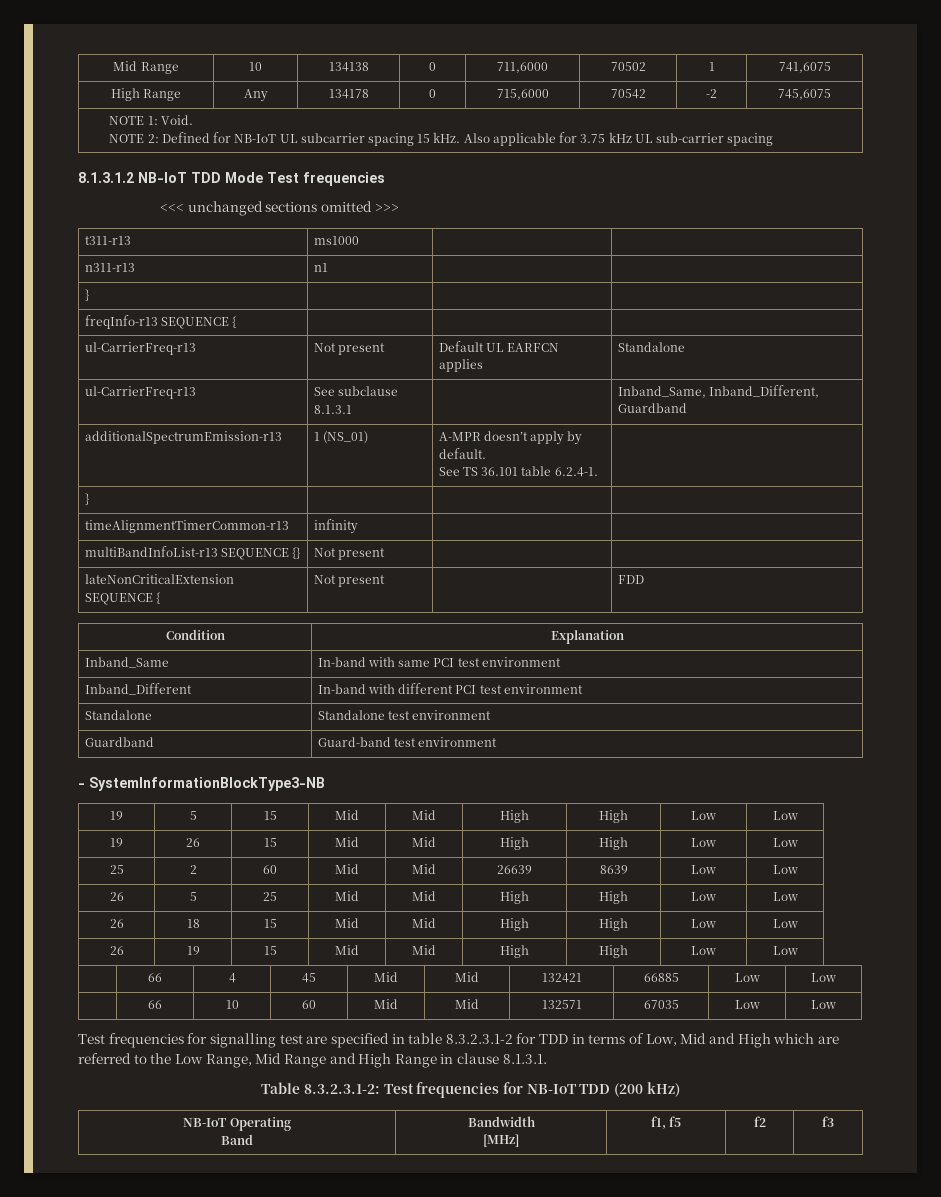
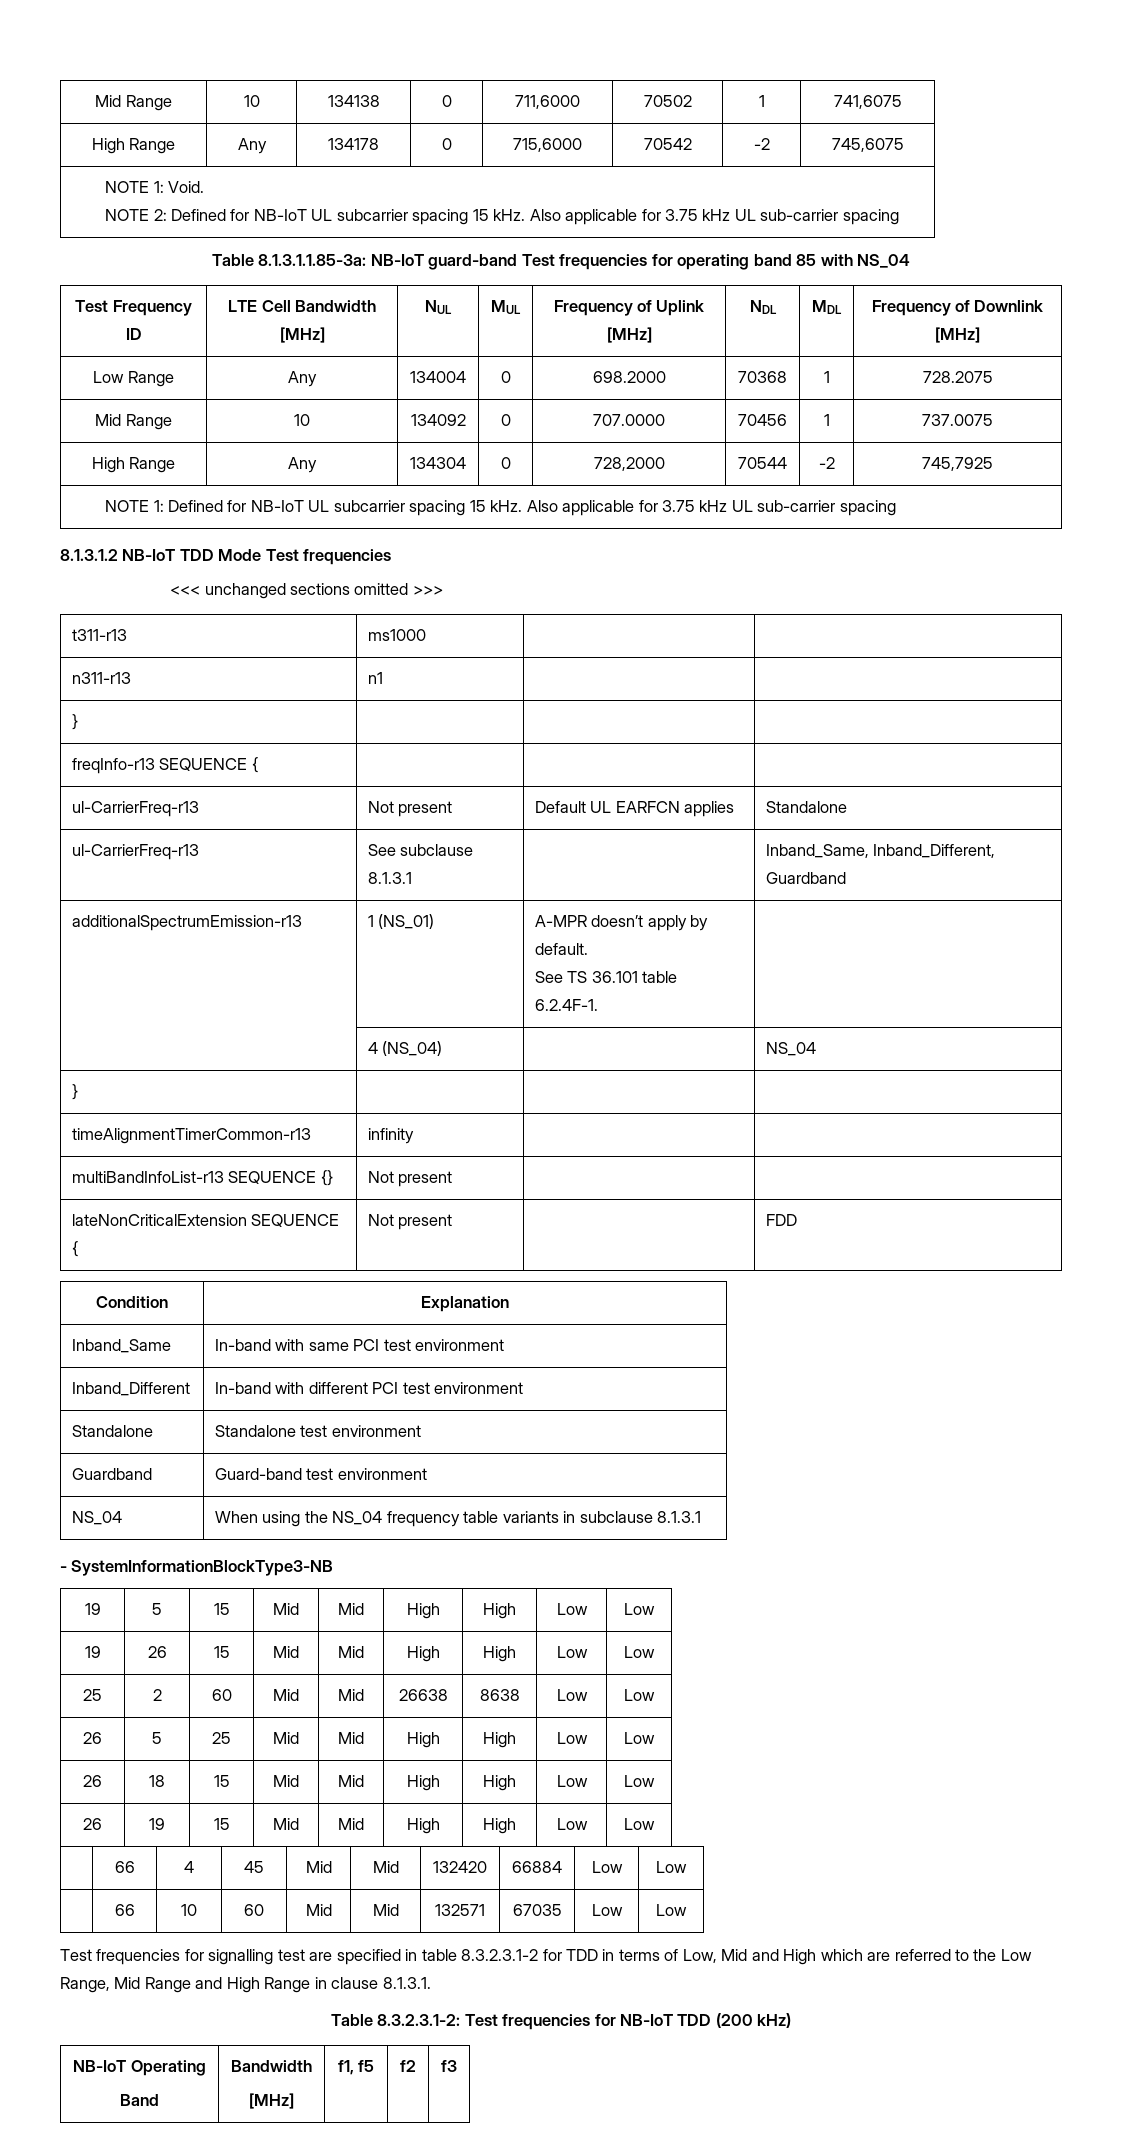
(774, 139) none -> [211,254,911,270] [75,300,192,316] [125,328,142,340] [228,300,376,312] [279,327,325,343] [425,300,452,314] [491,300,521,314] [553,300,705,316] [606,327,652,343] [749,300,777,314] [812,300,842,314] [871,300,1044,316] [935,327,980,343] [93,371,174,387] [288,371,317,387] [410,371,466,383] [500,371,511,383] [592,371,666,383] [738,371,787,383] [823,371,830,383] [922,371,993,383] [95,414,172,430] [294,414,310,426] [410,414,466,426] [500,414,511,426] [593,414,665,426] [738,414,787,426] [823,414,830,426] [922,414,993,426] [91,457,176,473] [288,457,317,473] [410,457,466,469] [500,457,511,469] [593,457,665,471] [738,457,787,469] [818,457,835,469] [922,457,993,471] [105,500,896,516] // Table 8.1.3.1.1.85-3a: NB-IoT guard-band Test frequencies for operating band 85 with NS_04 // Test Frequency ID | LTE Cell Bandwidth [MHz] | NUL | MUL | Frequency of Uplink [MHz] | NDL | MDL | Frequency of Downlink [MHz] // Low Range | Any | 134004 | 0 | 698.2000 | 70368 | 1 | 728.2075 // Mid Range | 10 | 134092 | 0 | 707.0000 | 70456 | 1 | 737.0075 // High Range | Any | 134304 | 0 | 728,2000 | 70544 | -2 | 745,7925 // NOTE 1: Defined for NB-IoT UL subcarrier spacing 15 kHz. Also applicable for 3.75 kHz UL sub-carrier spacing
[554,467,598,477] 6.2.4-1. | -> [535,999,599,1011] [368,1041,443,1056] [766,1042,817,1056] 6.2.4F-1. | // | 4 (NS_04) | | NS_04
(498, 742) none -> [72,1511,123,1525] [215,1511,702,1527] // NS_04 | When using the NS_04 frequency table variants in subclause 8.1.3.1
[497,865,532,874] [599,865,628,874] 26639 | 8639 -> [398,1689,448,1701] [479,1689,520,1701] 26638 | 8638
[541,973,582,983] [643,973,679,982] 132421 | 66885 -> [433,1861,487,1873] [512,1861,562,1873] 132420 | 66884

